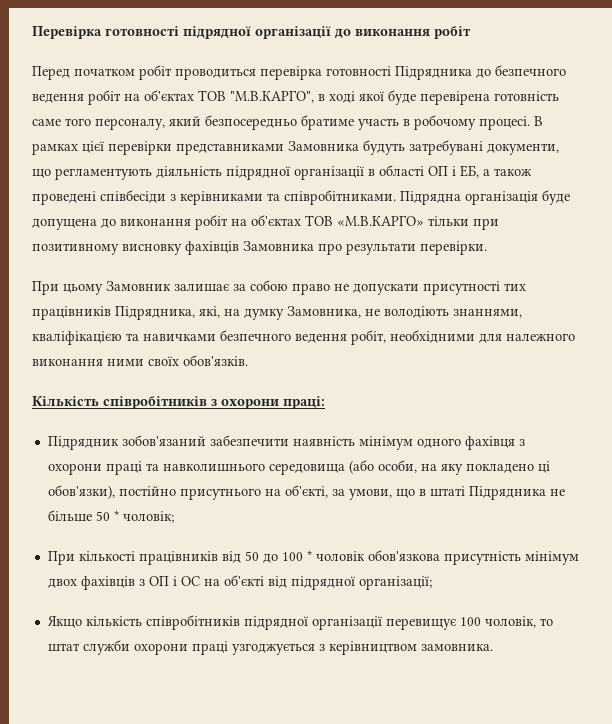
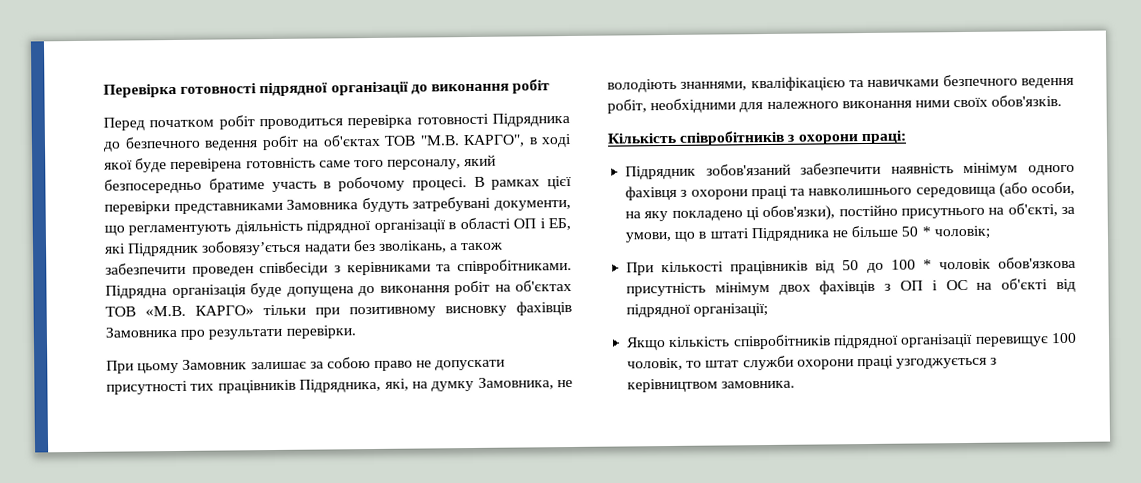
[230,91,314,103] "М.В.КАРГО", -> [419,134,525,148] "М.В. КАРГО",
[483,168,532,176] [32,191,96,205] а також проведені -> [104,239,504,257] [105,262,254,277] які Підрядник зобовязу’ється надати без зволікань, а також забезпечити проведен
[337,216,424,226] «М.В.КАРГО» -> [145,305,254,317] «М.В. КАРГО»

